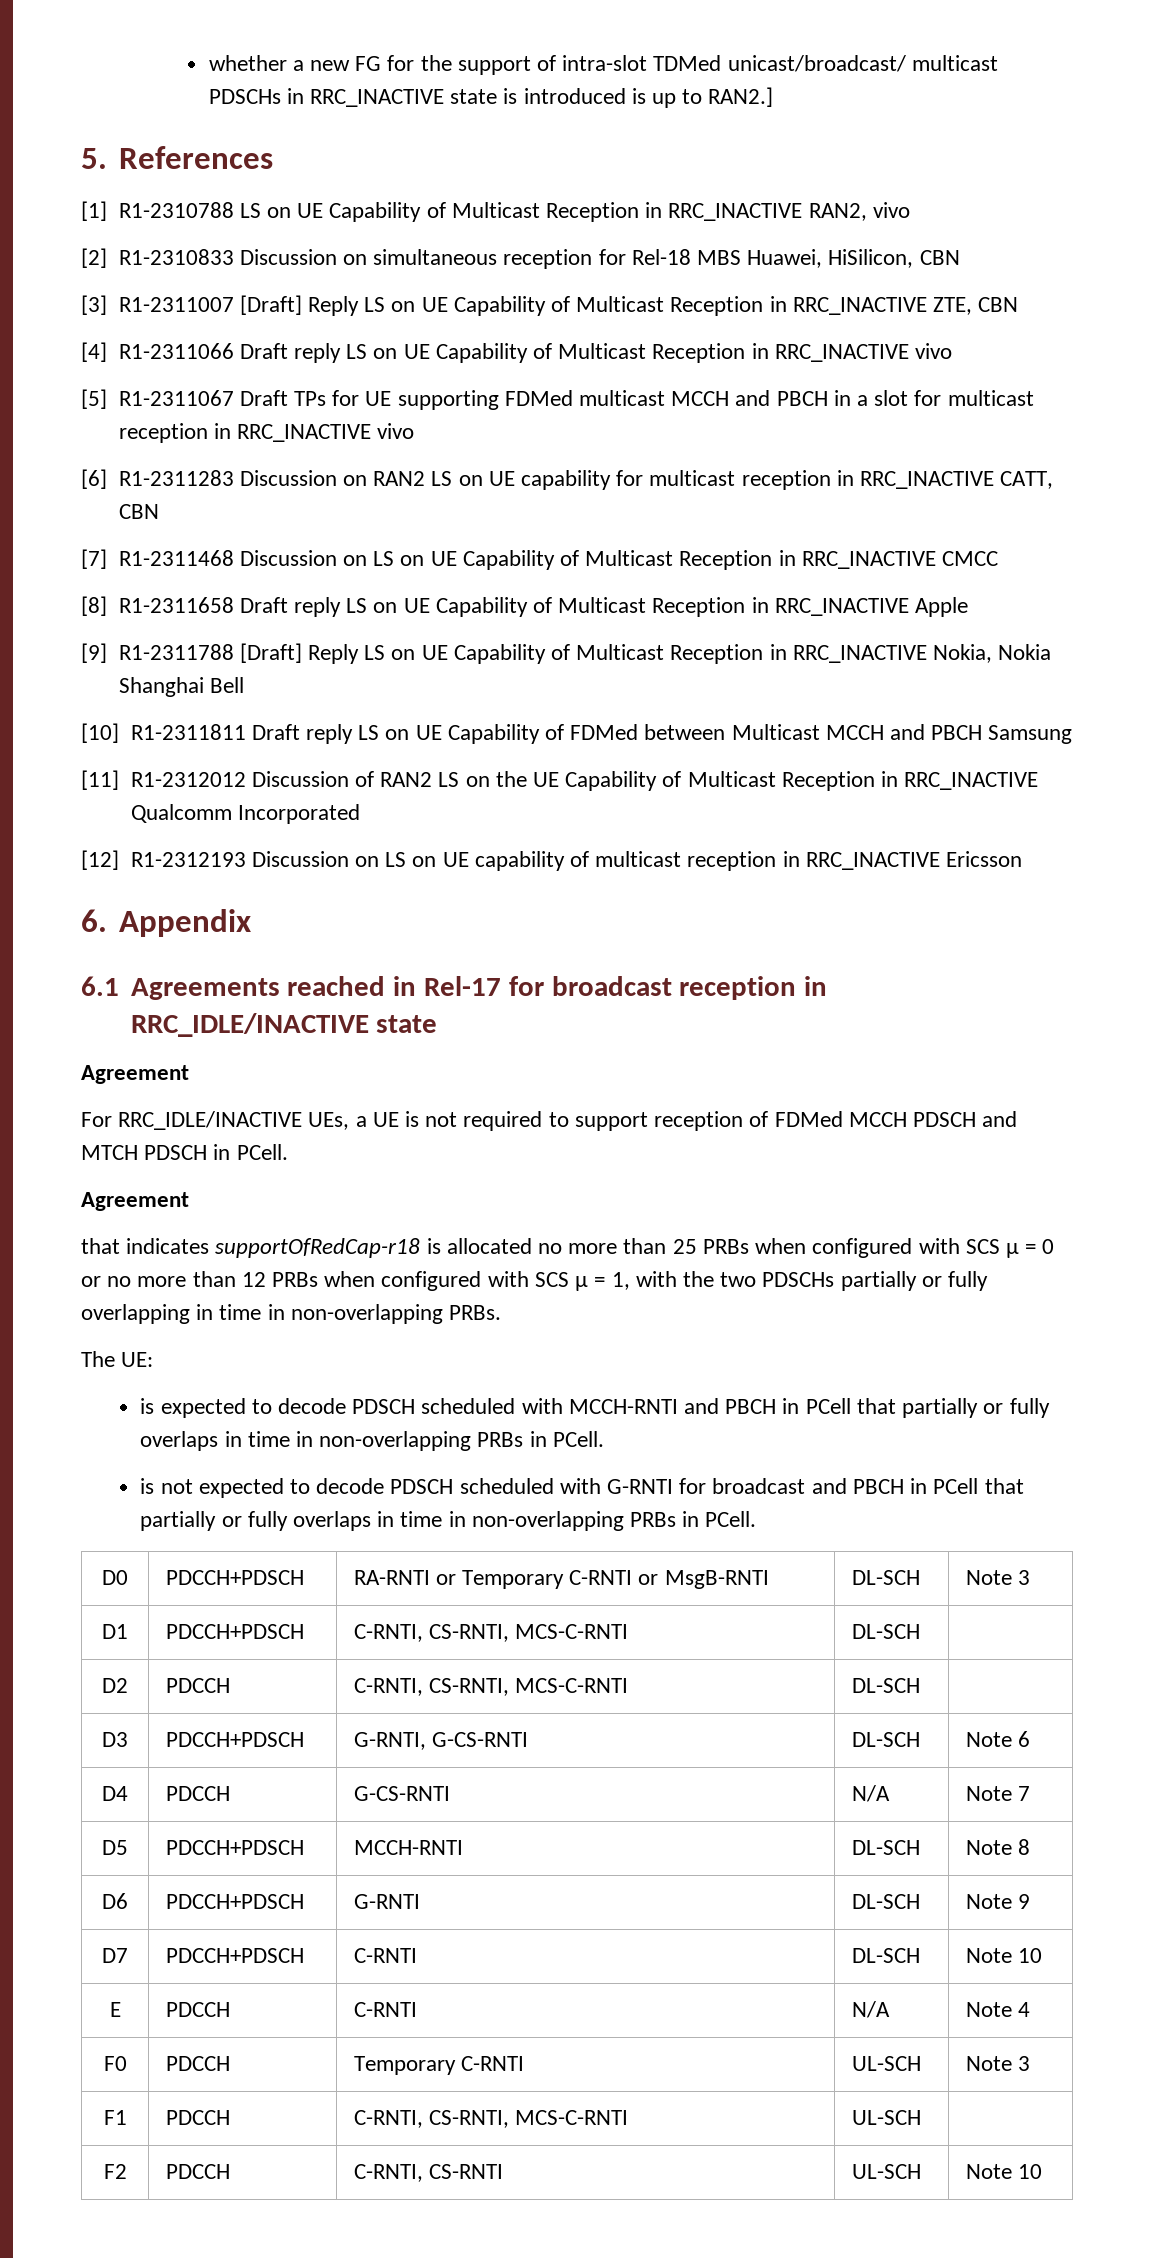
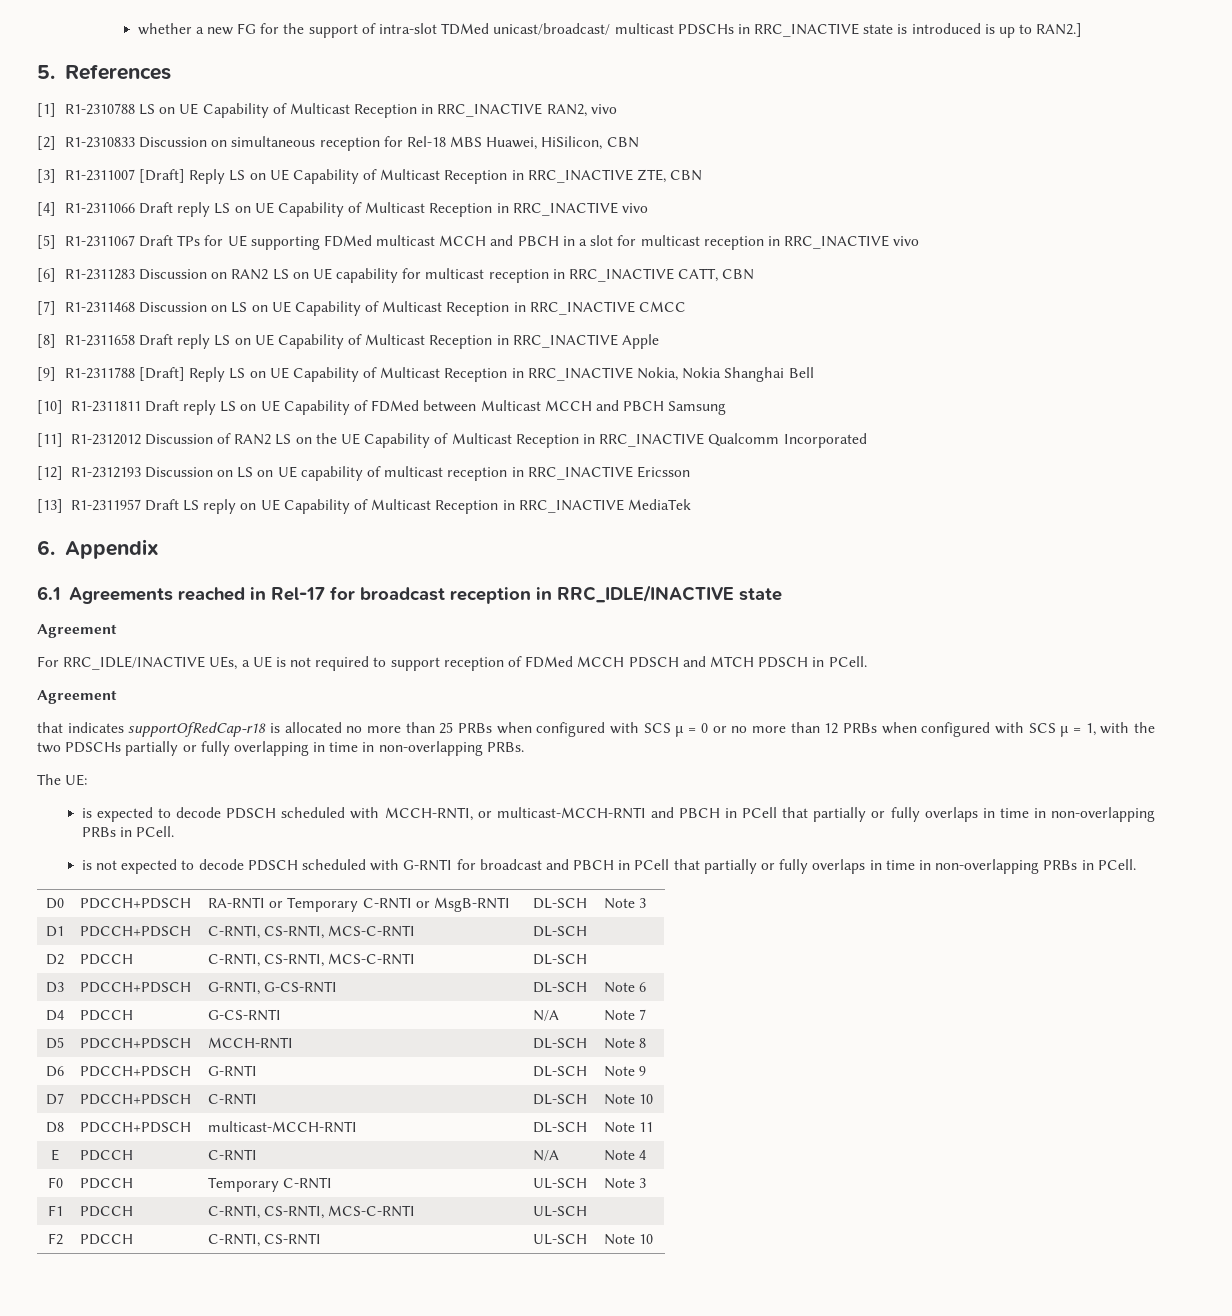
(1023, 859) none -> [37,499,691,514] // [13] R1-2311957 Draft LS reply on UE Capability of Multicast Reception in RRC_INACTIVE MediaTek
[568,1399,678,1414] MCCH-RNTI -> [384,807,646,821] MCCH-RNTI, or multicast-MCCH-RNTI
(1042, 1955) none -> [46,1122,64,1133] [80,1122,192,1133] [208,1121,358,1133] [533,1122,588,1133] [604,1122,654,1133] // D8 | PDCCH+PDSCH | multicast-MCCH-RNTI | DL-SCH | Note 11

